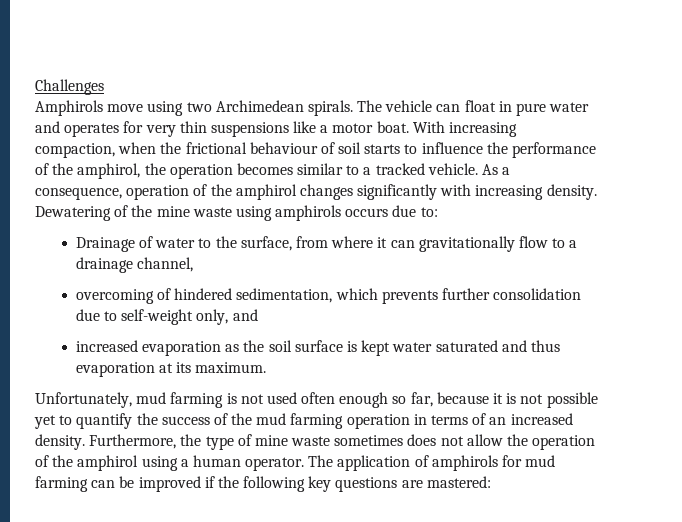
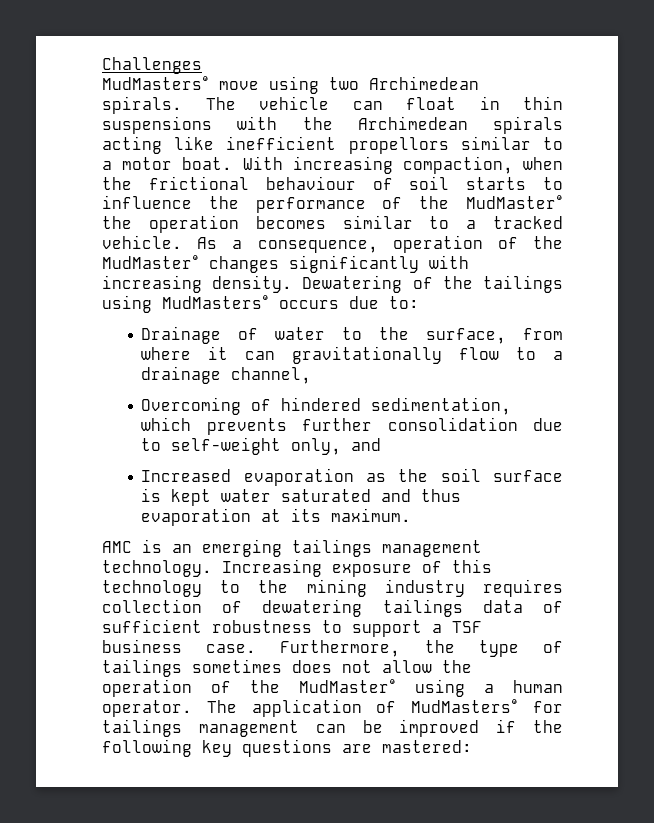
[35,100,103,116] Amphirols -> [102,76,209,90] MudMasters®
[516,102,590,116] [35,121,317,137] pure water and operates for very thin suspensions like -> [523,96,563,110] [102,116,563,134] [102,136,563,154] thin suspensions with the Archimedean spirals acting like inefficient propellors similar to
[77,163,141,179] amphirol, -> [466,195,563,209] MudMaster®
[235,184,297,200] amphirol -> [102,255,199,269] MudMaster®
[156,205,342,221] mine waste using amphirols -> [482,275,563,293] [102,295,269,313] tailings using MudMasters®
[75,289,154,304] overcoming -> [141,397,242,415] Overcoming
[75,340,138,352] increased -> [141,469,232,482] Increased
[35,392,598,408] [34,413,573,429] [35,434,85,450] Unfortunately, mud farming is not used often enough so far, because it is not possible yet to quantify the success of the mud farming operation in terms of an increased density. -> [102,539,482,557] [102,559,492,577] [102,579,563,597] [102,599,563,617] [102,619,482,637] [102,639,257,653] AMC is an emerging tailings management technology. Increasing exposure of this technology to the mining industry requires collection of dewatering tailings data of sufficient robustness to support a TSF business case.
[254,435,331,446] mine waste -> [102,659,182,677] tailings
[77,455,139,471] amphirol -> [299,679,396,693] MudMaster®
[431,455,556,471] [35,476,88,492] amphirols for mud farming -> [411,699,563,713] [102,719,299,737] MudMasters® for tailings management

